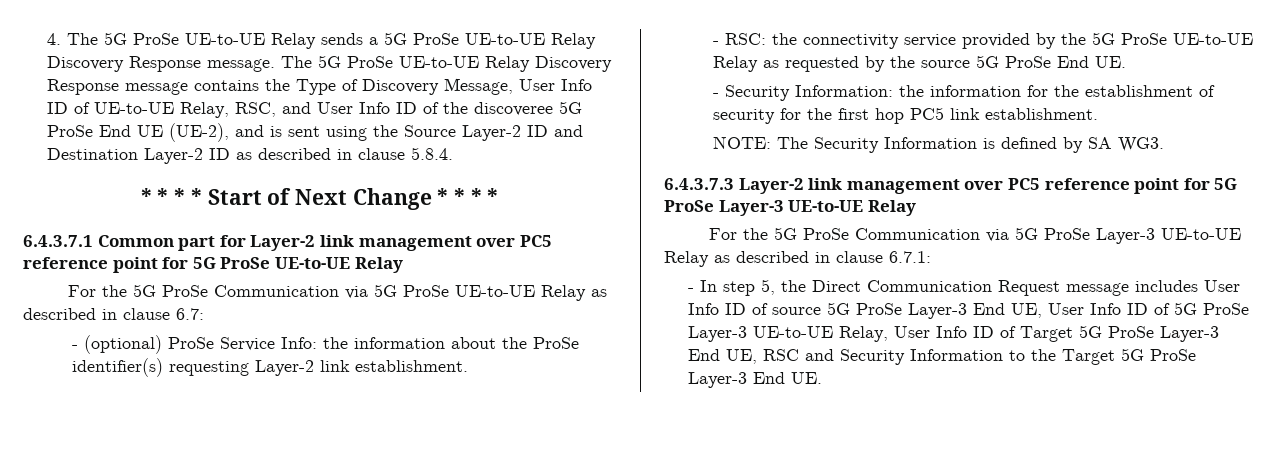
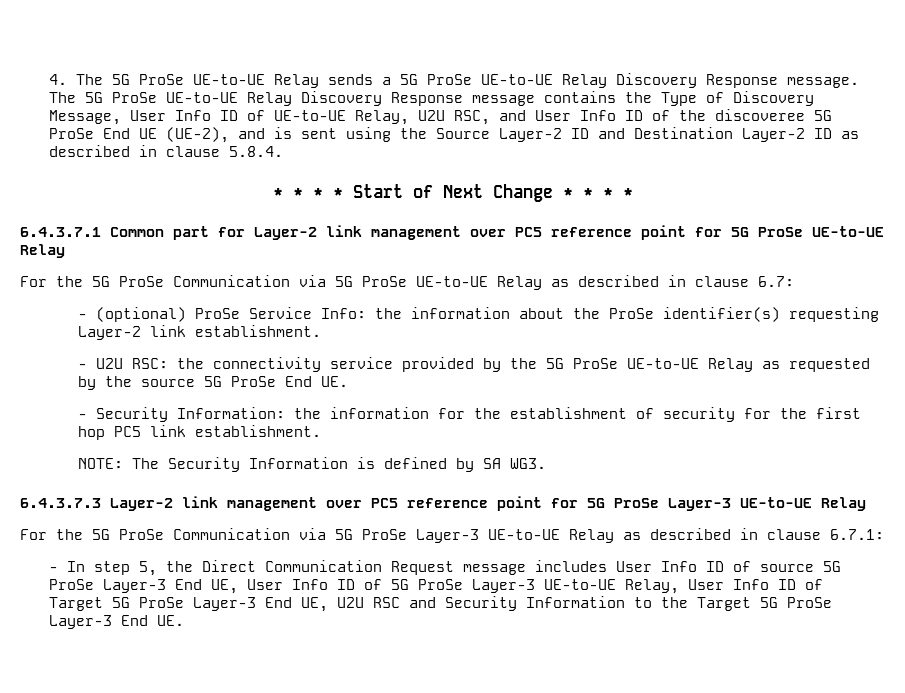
(230, 110) none -> [417,110,445,121] U2U
(719, 43) none -> [95,358,123,369] U2U
(758, 356) none -> [336,597,364,608] U2U

